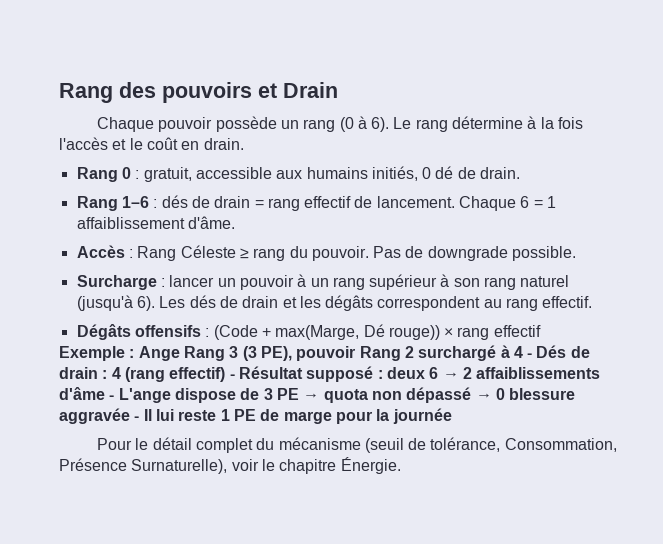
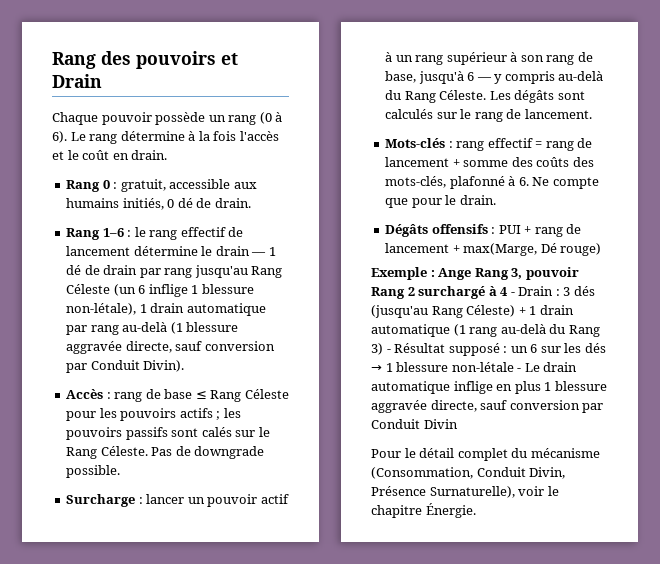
[161,195,557,211] [76,216,235,229] [76,245,369,261] dés de drain = rang effectif de lancement. Chaque 6 = 1 affaiblissement d'âme. // Accès : Rang Céleste ≥ rang du pouvoir. -> [134,227,244,240] [66,246,276,256] [66,265,283,278] [66,284,254,297] [66,303,266,316] [66,322,239,335] [66,341,275,354] [66,360,185,373] [66,389,289,402] [66,408,241,421] [66,427,270,440] [66,446,148,459] le rang effectif de lancement détermine le drain — 1 dé de drain par rang jusqu'au Rang Céleste (un 6 inflige 1 blessure non-létale), 1 drain automatique par rang au-delà (1 blessure aggravée directe, sauf conversion par Conduit Divin). // Accès : rang de base ≤ Rang Céleste pour les pouvoirs actifs ; les pouvoirs passifs sont calés sur le Rang Céleste.
(294, 282) none -> [260,494,289,504] actif
[520,275,570,287] [76,295,593,311] [76,324,541,340] naturel (jusqu'à 6). Les dés de drain et les dégâts correspondent au rang effectif. // Dégâts offensifs : (Code + max(Marge, Dé rouge)) × rang effectif -> [577,52,593,62] [385,71,604,84] [385,90,585,103] [385,109,592,122] [385,138,593,151] [385,157,594,167] [385,176,599,189] [385,195,496,208] [385,224,582,237] [385,243,602,256] de base, jusqu'à 6 — y compris au-delà du Rang Céleste. Les dégâts sont calculés sur le rang de lancement. // Mots-clés : rang effectif = rang de lancement + somme des coûts des mots-clés, plafonné à 6. Ne compte que pour le drain. // Dégâts offensifs : PUI + rang de lancement + max(Marge, Dé rouge)
[229,346,292,361] 3 (3 PE), -> [511,268,523,279] 3,
[536,345,590,358] [59,366,601,382] [59,387,576,403] [59,408,452,424] Dés de drain : 4 (rang effectif) - Résultat supposé : deux 6 → 2 affaiblissements d'âme - L'ange dispose de 3 PE → quota non dépassé → 0 blessure aggravée - Il lui reste 1 PE de marge pour la journée -> [518,286,595,296] [371,305,574,318] [371,324,600,337] [371,343,606,356] [371,362,578,372] [371,381,607,394] [371,400,604,413] [371,419,458,429] Drain : 3 dés (jusqu'au Rang Céleste) + 1 drain automatique (1 rang au-delà du Rang 3) - Résultat supposé : un 6 sur les dés → 1 blessure non-létale - Le drain automatique inflige en plus 1 blessure aggravée directe, sauf conversion par Conduit Divin
[364,437,617,453] (seuil de tolérance, Consommation, -> [371,467,566,479] (Consommation, Conduit Divin,

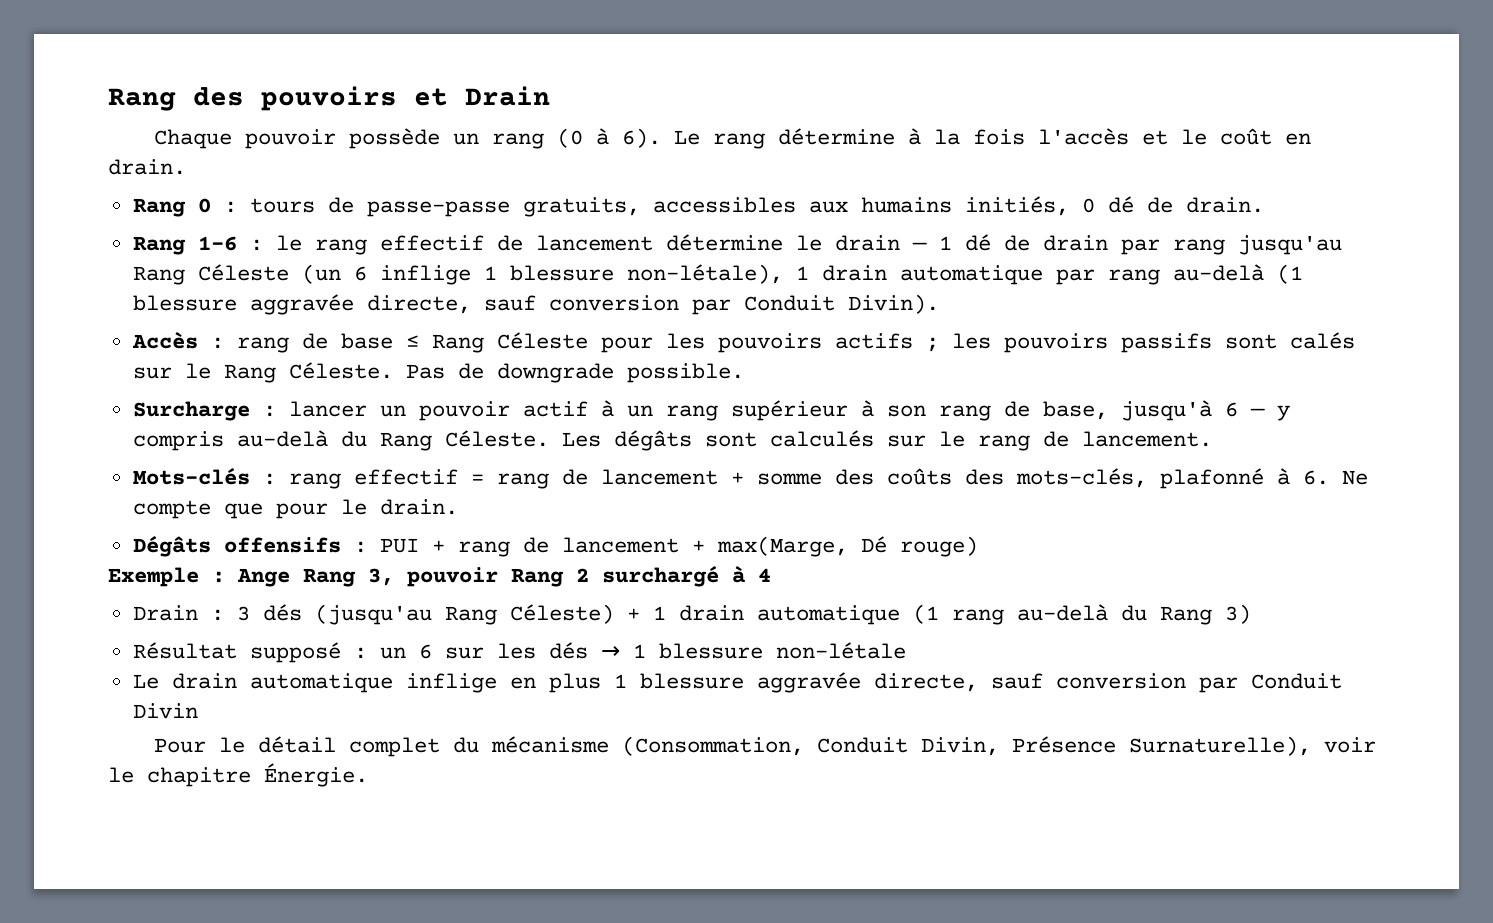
[120,179,231,192] gratuit, accessible -> [249,197,796,217] tours de passe-passe gratuits, accessibles
[510,292,515,296] - -> (771, 575) //
[386,349,391,353] - -> (1251, 614) //
[517,368,522,372] - -> (906, 650) //

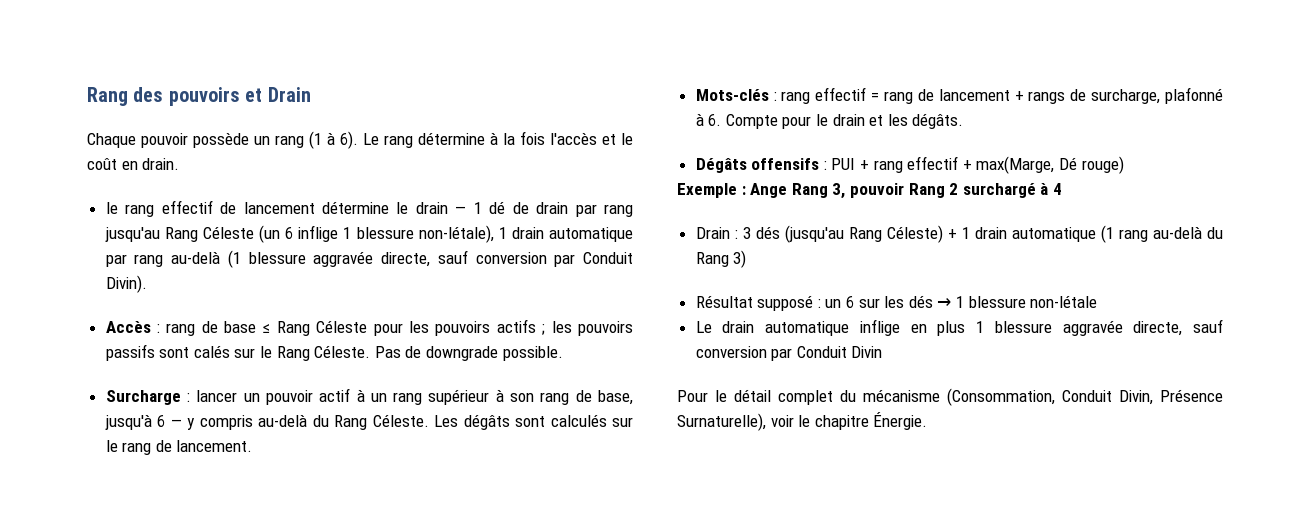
[556,128,583,148] (0 -> [309,131,322,149] (1
[132,196,1264,217] [132,236,263,255] Rang 0 : tours de passe-passe gratuits, accessibles aux humains initiés, 0 dé de drain. // Rang 1–6 : -> (180, 164) none
[756,468,1368,489] [132,499,458,519] somme des coûts des mots-clés, plafonné à 6. Ne compte que pour le drain. -> [1028,87,1223,104] [695,113,964,129] rangs de surcharge, plafonné à 6. Compte pour le drain et les dégâts.
[522,537,679,553] de lancement -> [907,156,959,170] effectif

